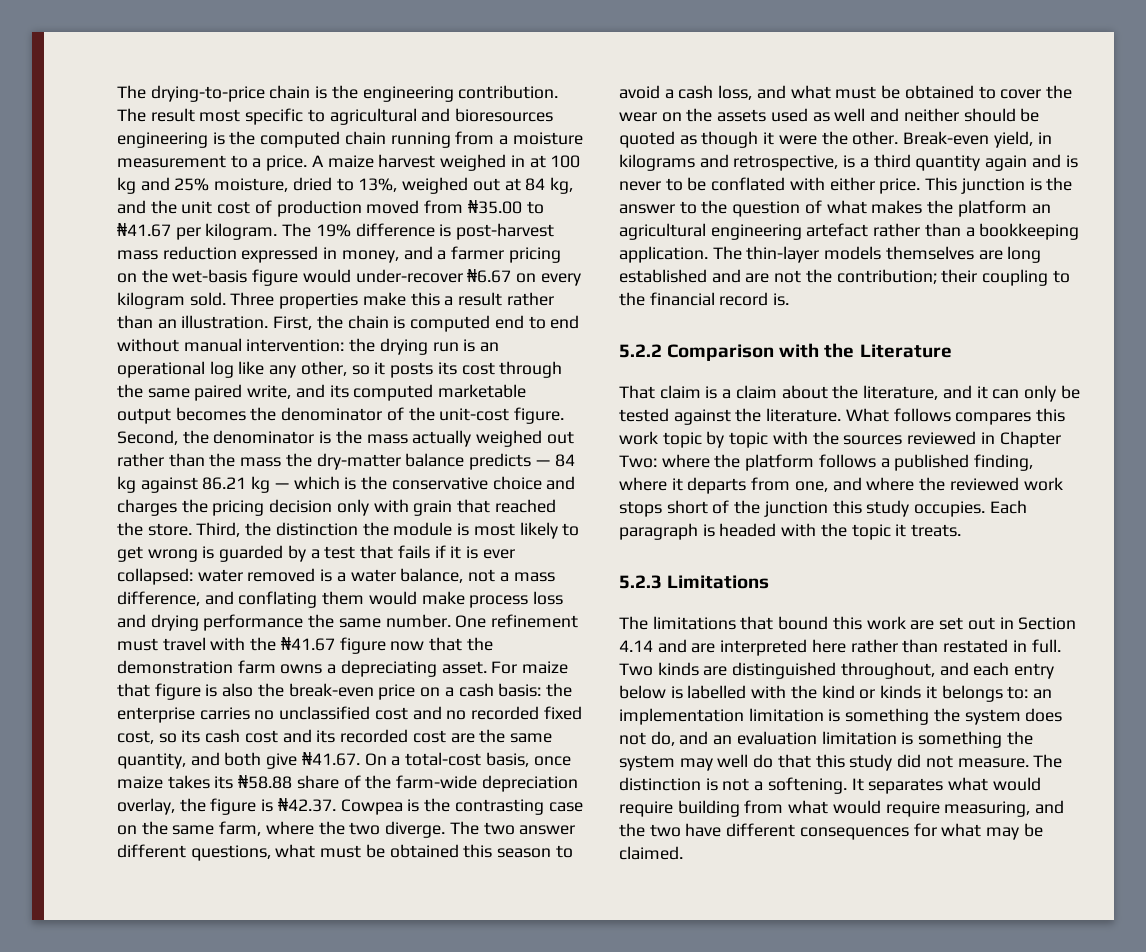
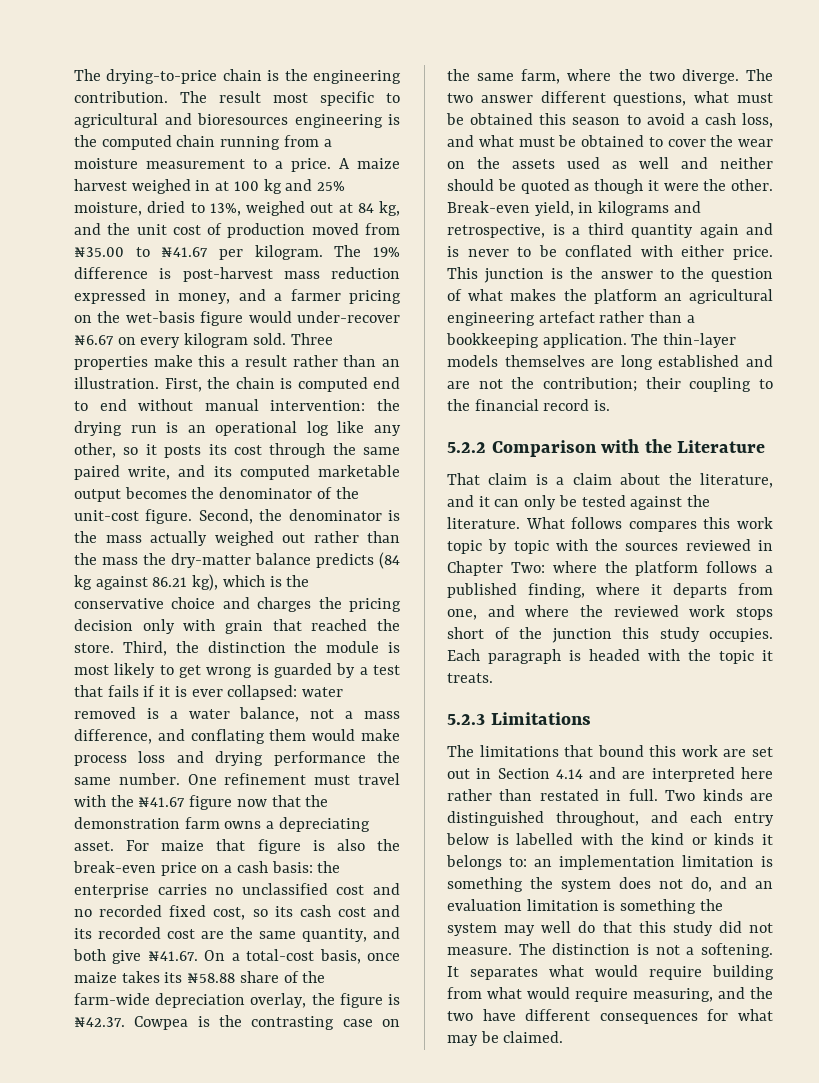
[535,454,575,467] — 84 -> [379,552,400,569] (84
[251,476,289,493] kg — -> [192,574,219,591] kg),

